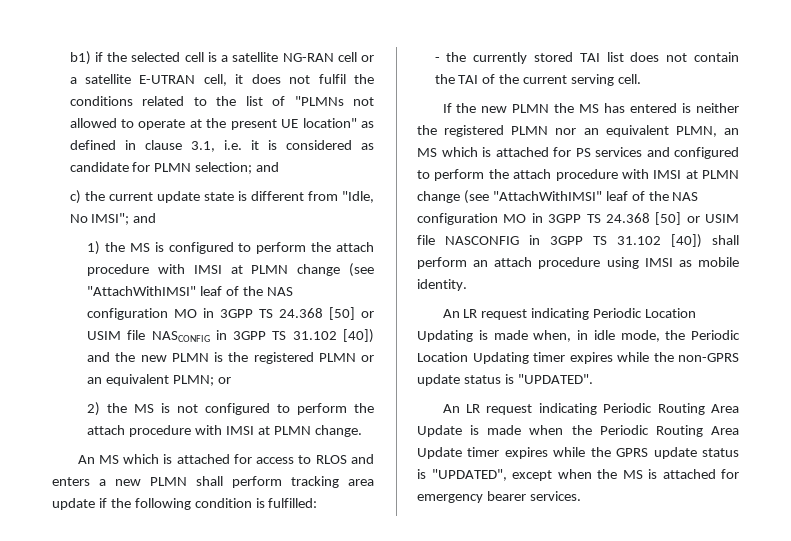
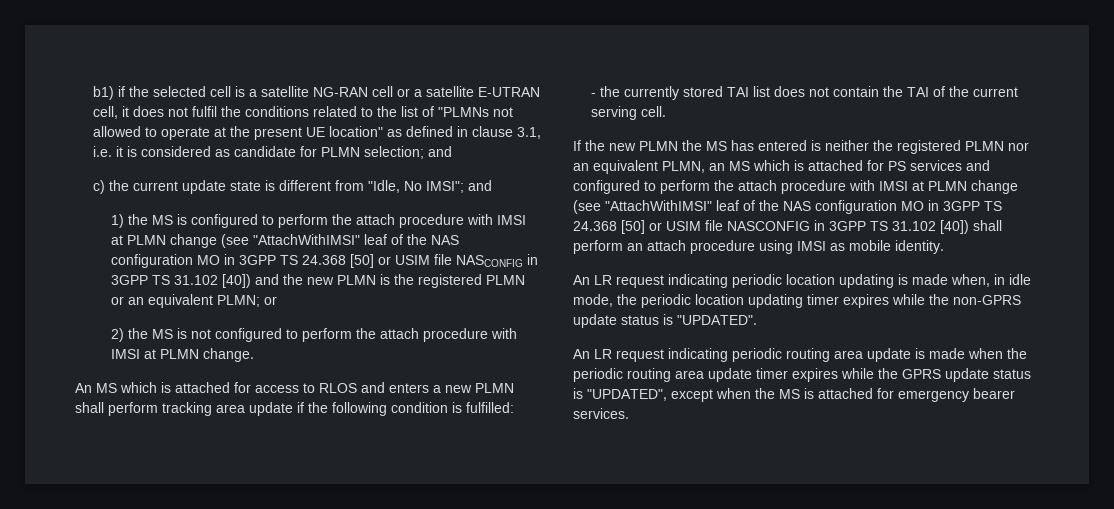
[593,308,697,318] [417,330,473,342] Periodic Location Updating -> [732,274,894,288] periodic location updating
[691,330,740,340] [417,352,529,364] Periodic Location Updating -> [641,294,803,308] periodic location updating
[603,403,739,415] [417,425,739,437] [417,447,462,459] Periodic Routing Area Update is made when the Periodic Routing Area Update -> [732,348,1027,362] [573,368,752,382] periodic routing area update is made when the periodic routing area update

